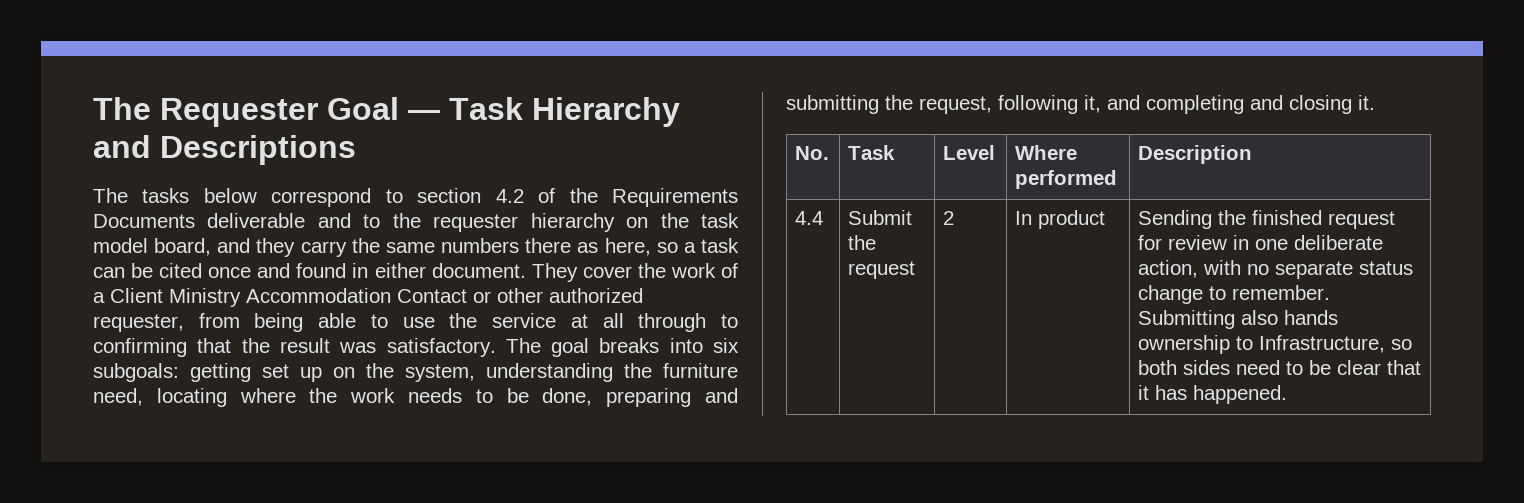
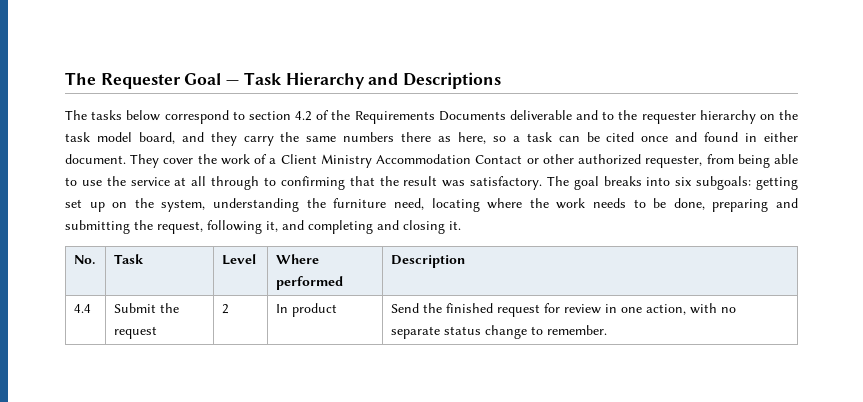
[1138,210,1213,229] Sending -> [391,303,420,313] Send
[1294,235,1384,250] deliberate -> (643, 310) none
[1138,310,1339,329] [1138,335,1413,354] [1138,360,1422,375] [1138,385,1288,404] Submitting also hands ownership to Infrastructure, so both sides need to be clear that it has happened. -> (608, 330) none

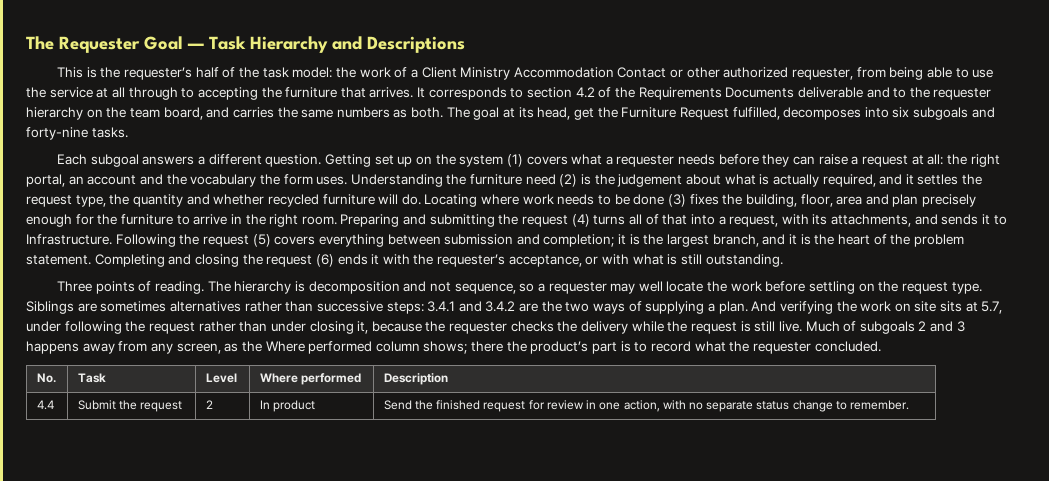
[65,110,798,124] [65,132,798,146] [65,154,194,168] The tasks below correspond to section 4.2 of the Requirements Documents deliverable and to the requester hierarchy on the task model board, and they carry the same numbers there as here, so a task can be cited once and found in either document. They cover -> [57,67,333,80] This is the requester’s half of the task model:
[280,176,799,190] [65,198,798,212] [65,220,461,234] confirming that the result was satisfactory. The goal breaks into six subgoals: getting set up on the system, understanding the furniture need, locating where the work needs to be done, preparing and submitting the request, following it, and completing and closing it. -> [197,87,992,100] [26,107,995,120] [26,127,128,140] [57,154,1000,167] [26,174,983,187] [26,194,977,207] [26,214,1007,227] [26,234,964,247] [26,254,783,267] [57,281,982,294] [26,301,1003,314] [26,321,965,334] [26,341,881,354] accepting the furniture that arrives. It corresponds to section 4.2 of the Requirements Documents deliverable and to the requester hierarchy on the team board, and carries the same numbers as both. The goal at its head, get the Furniture Request fulfilled, decomposes into six subgoals and forty-nine tasks. // Each subgoal answers a different question. Getting set up on the system (1) covers what a requester needs before they can raise a request at all: the right portal, an account and the vocabulary the form uses. Understanding the furniture need (2) is the judgement about what is actually required, and it settles the request type, the quantity and whether recycled furniture will do. Locating where work needs to be done (3) fixes the building, floor, area and plan precisely enough for the furniture to arrive in the right room. Preparing and submitting the request (4) turns all of that into a request, with its attachments, and sends it to Infrastructure. Following the request (5) covers everything between submission and completion; it is the largest branch, and it is the heart of the problem statement. Completing and closing the request (6) ends it with the requester’s acceptance, or with what is still outstanding. // Three points of reading. The hierarchy is decomposition and not sequence, so a requester may well locate the work before settling on the request type. Siblings are sometimes alternatives rather than successive steps: 3.4.1 and 3.4.2 are the two ways of supplying a plan. And verifying the work on site sits at 5.7, under following the request rather than under closing it, because the requester checks the delivery while the request is still live. Much of subgoals 2 and 3 happens away from any screen, as the Where performed column shows; there the product’s part is to record what the requester concluded.

